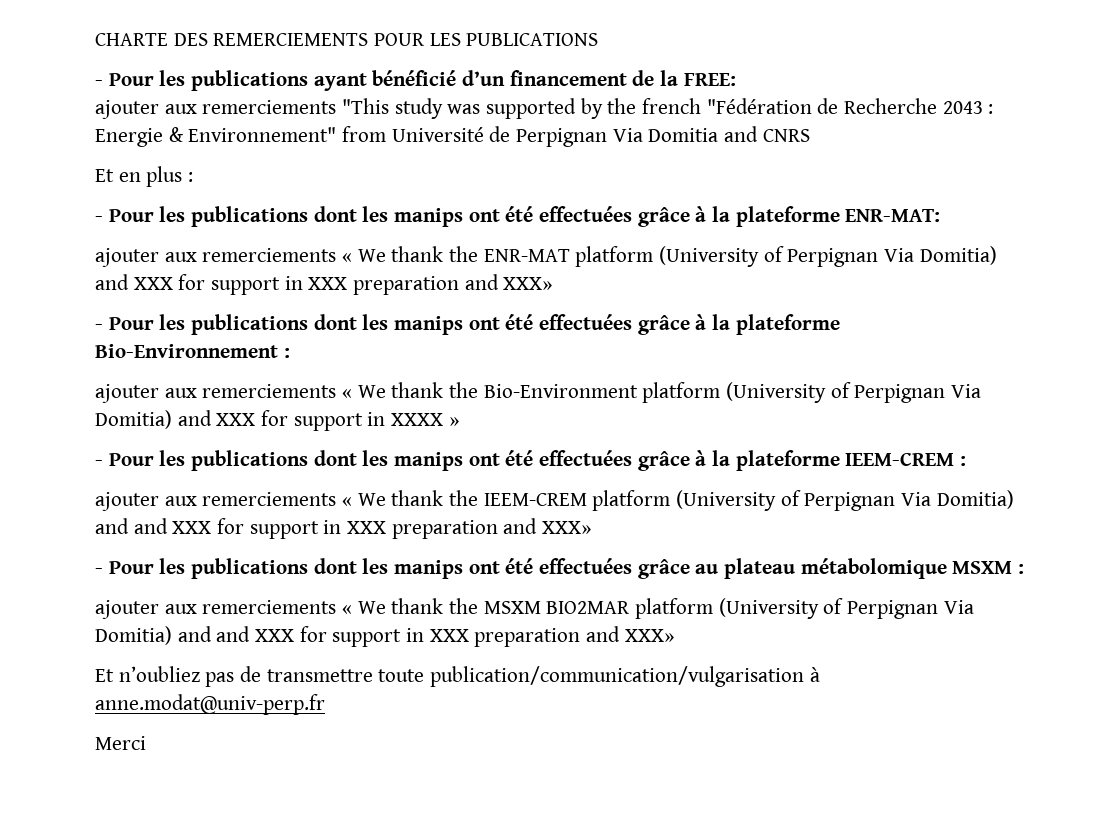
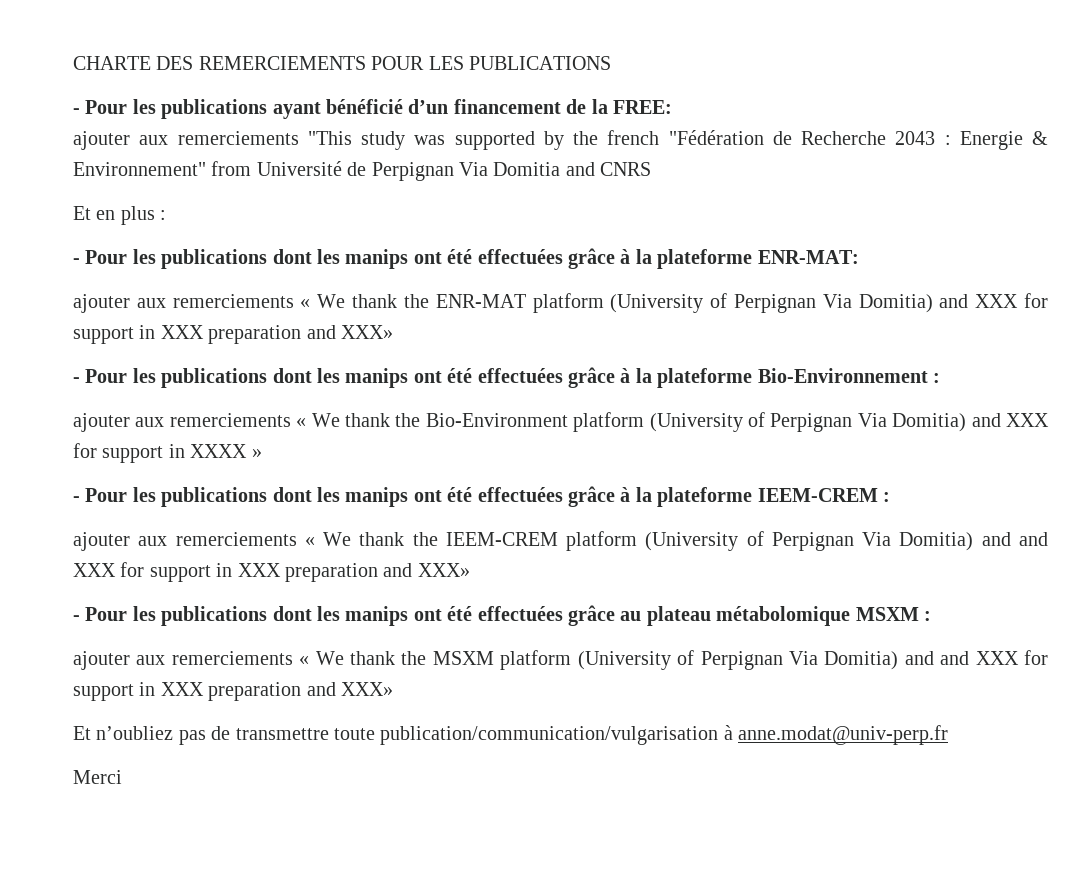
[546,601,631,614] BIO2MAR -> (494, 658) none

